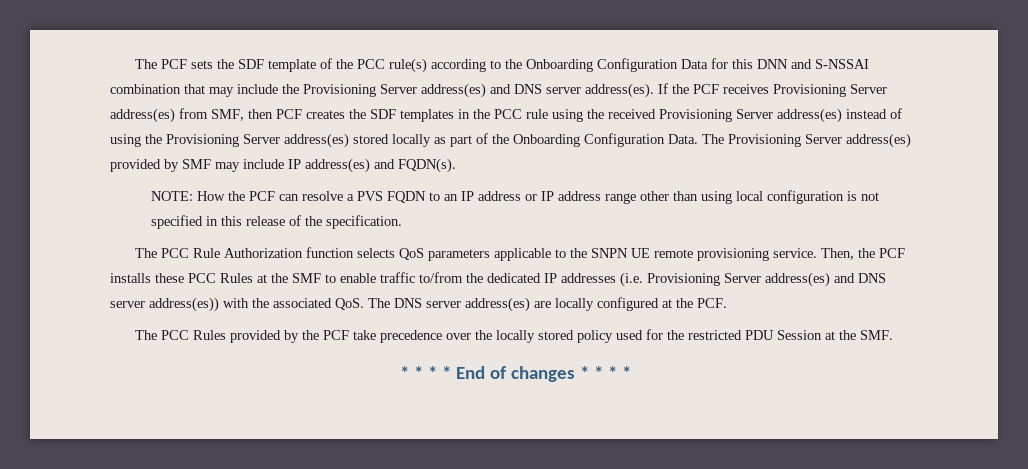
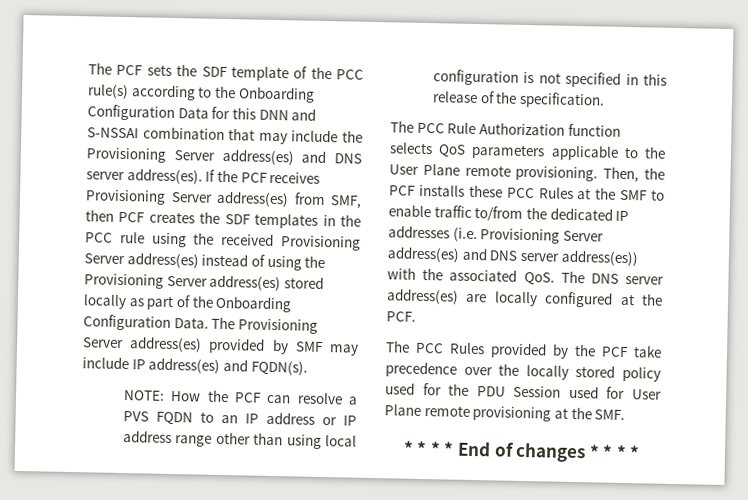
[591,248,818,261] SNPN UE remote provisioning service. -> [389,163,599,182] User Plane remote provisioning.
[688,330,743,340] restricted -> (470, 389) none
(823, 335) none -> [568,385,662,400] [384,404,552,422] used for User Plane remote provisioning

